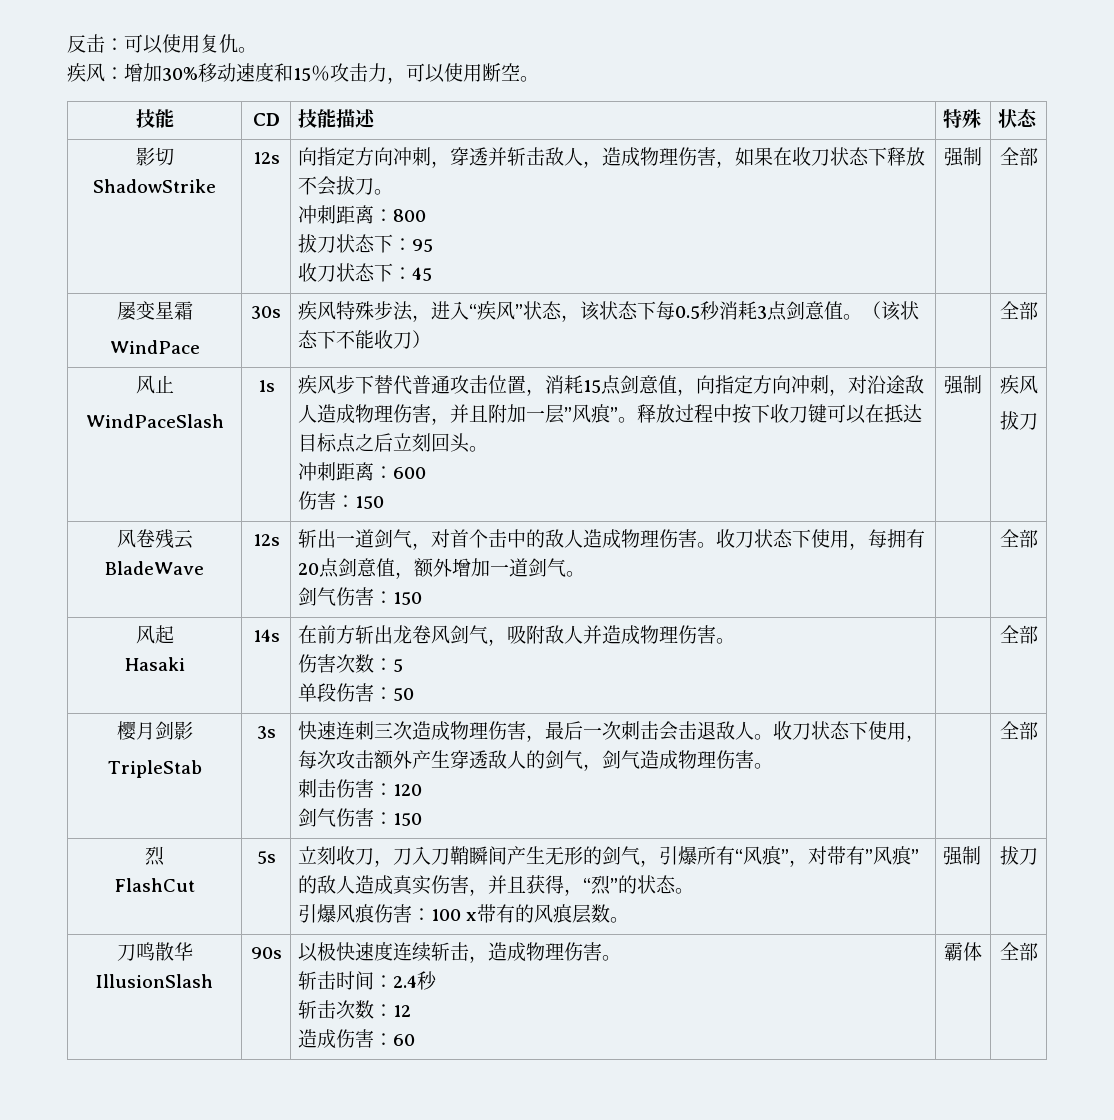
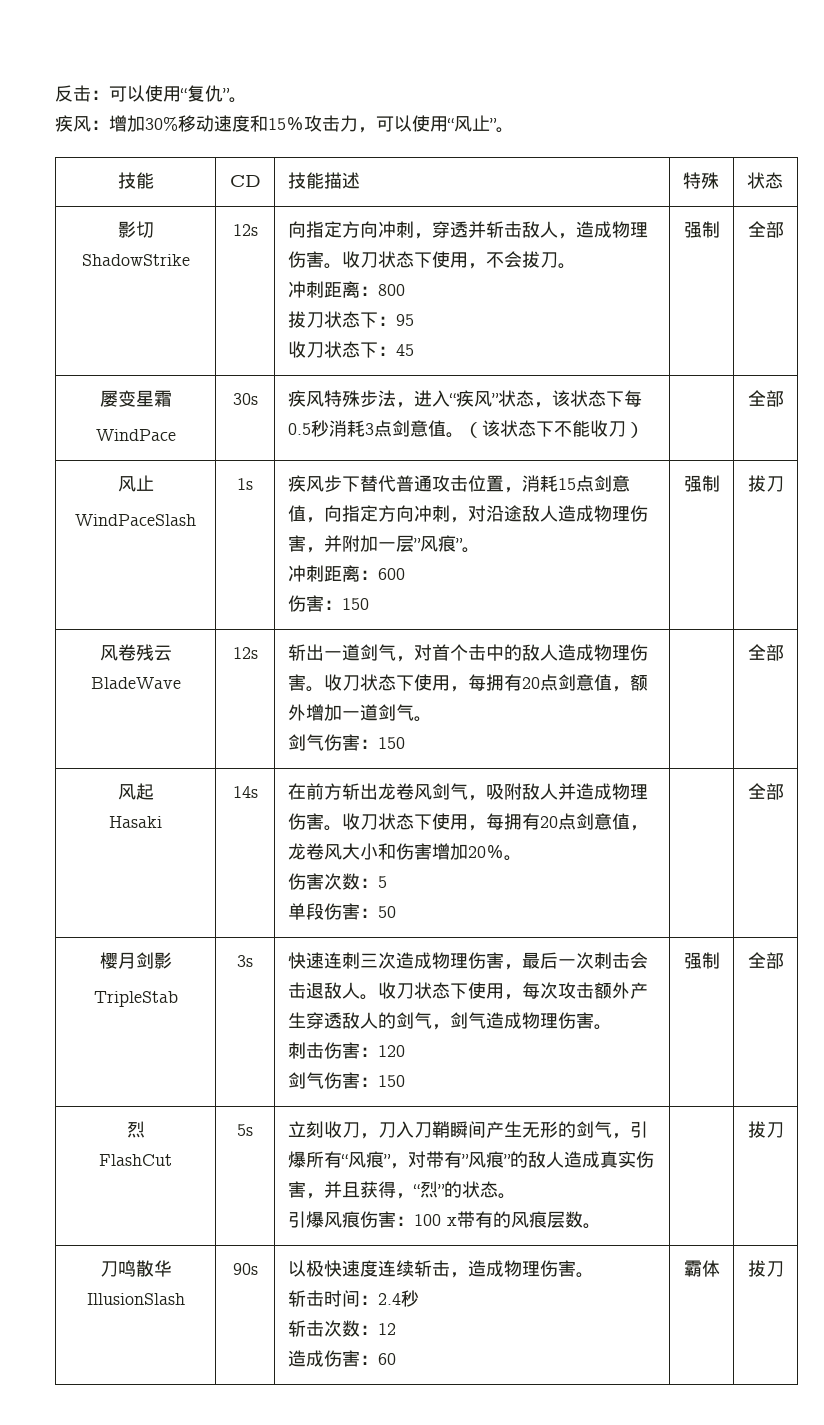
[200,34,238,53] 复仇 -> [180,85,230,102] “复仇”
[482,63,520,82] 断空 -> [447,115,497,132] “风止”
[716,147,926,168] ，如果在收刀状态下释放 -> [323,251,486,269] 。收刀状态下使用，
[469,405,489,422] 且 -> (342, 543) none
[637,404,923,424] [298,433,489,453] 释放过程中按下收刀键可以在抵达目标点之后立刻回头。 -> (480, 550) none
[999,375,1038,394] 疾风 // -> (720, 483) none
(736, 641) none -> [341,813,648,831] [287,843,522,861] 收刀状态下使用，每拥有20点剑意值，龙卷风大小和伤害增加20％。
(423, 819) none -> [683,952,720,969] 强制
[943,846,982,866] 强制 -> (601, 1226) none
[999,942,1038,961] 全部 -> [747,1260,784,1277] 拔刀

